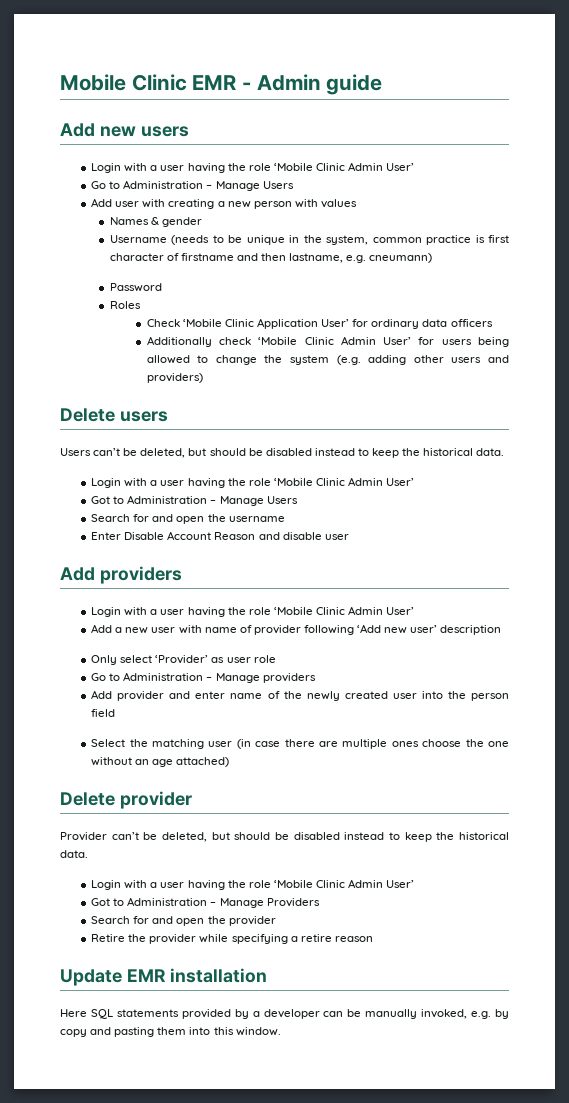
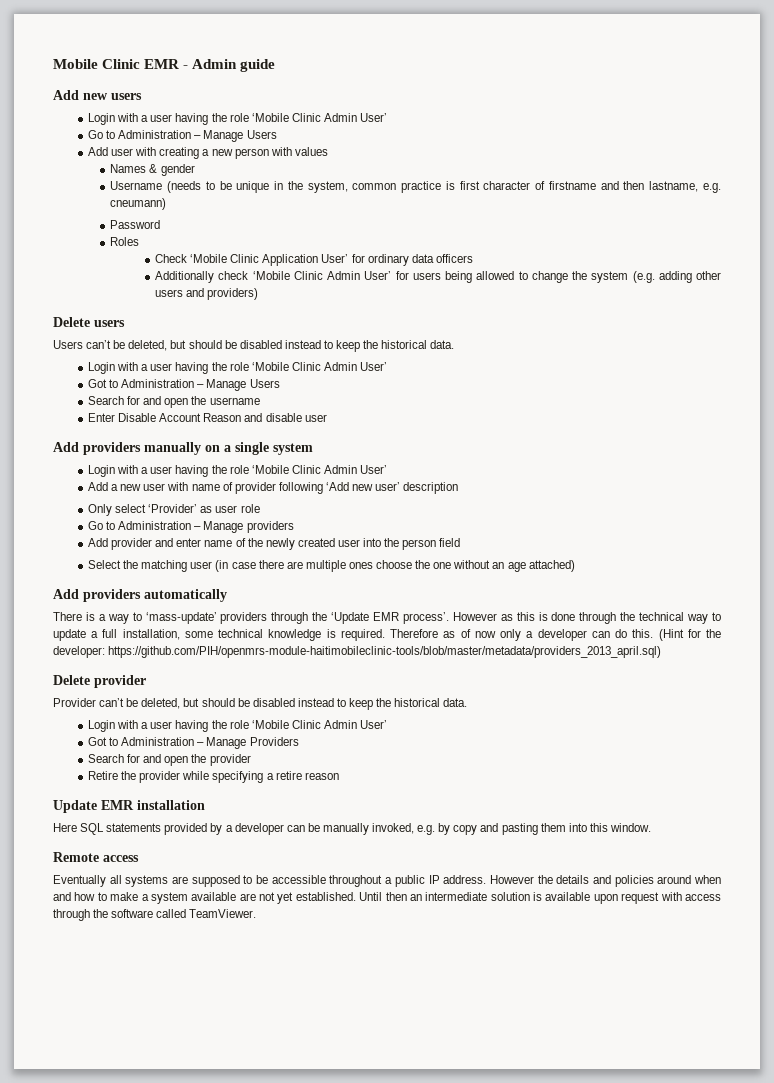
(182, 575) none -> [144,442,313,455] manually on a single system
(230, 762) none -> [53,589,227,602] [53,612,722,624] [53,629,721,641] [53,646,662,658] // Add providers automatically // There is a way to ‘mass-update’ providers through the ‘Update EMR process’. However as this is done through the technical way to update a full installation, some technical knowledge is required. Therefore as of now only a developer can do this. (Hint for the developer: https://github.com/PIH/openmrs-module-haitimobileclinic-tools/blob/master/metadata/providers_2013_april.sql)
(281, 1031) none -> [53,852,139,862] [53,875,722,887] [53,892,722,904] [53,909,257,921] // Remote access // Eventually all systems are supposed to be accessible throughout a public IP address. However the details and policies around when and how to make a system available are not yet established. Until then an intermediate solution is available upon request with access through the software called TeamViewer.

